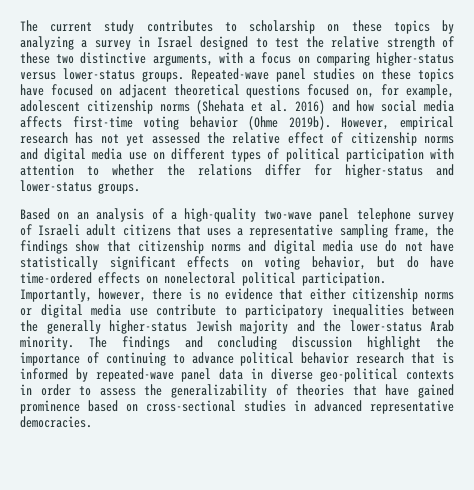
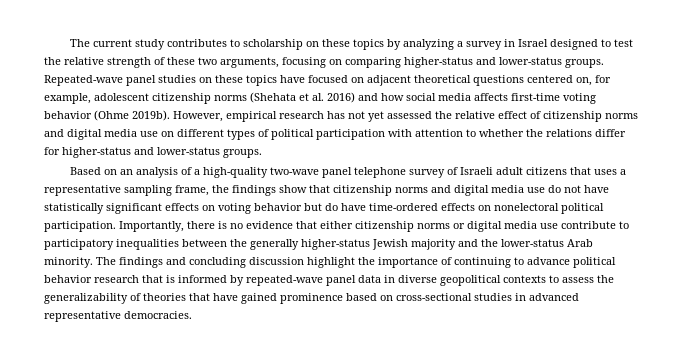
[80,52,292,66] distinctive arguments, with a focus -> [220,57,326,68] arguments, focusing
[20,72,56,80] versus -> [476,57,496,65] and
[307,84,350,96] focused -> [527,75,573,83] centered
[311,256,366,270] behavior, -> [254,203,302,211] behavior
[98,288,147,302] however, -> (184, 226) none
[320,368,454,382] [20,384,71,396] geo-political contexts in order -> [440,275,546,286] geopolitical contexts

